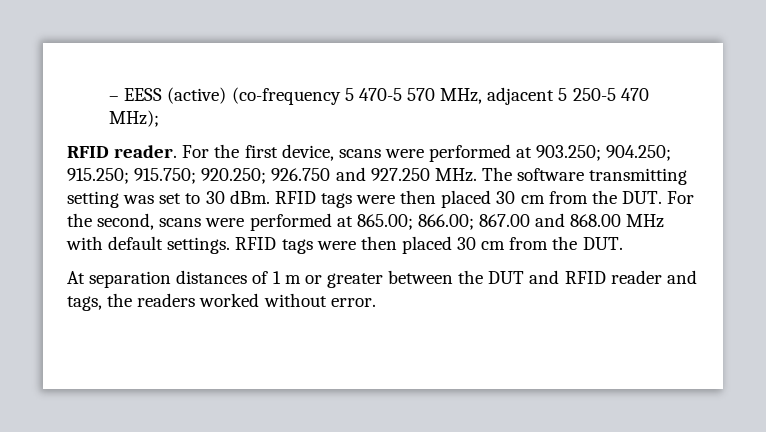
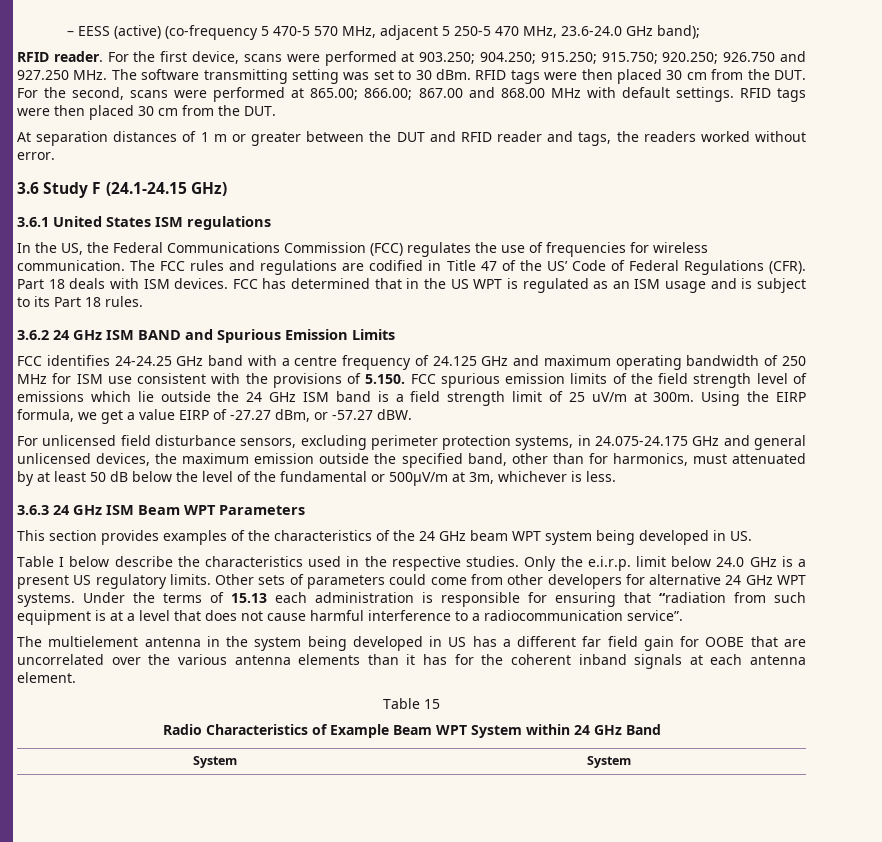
[109,110,160,127] MHz); -> [523,25,701,39] MHz, 23.6-24.0 GHz band);
(376, 302) none -> [17,182,227,198] [17,216,271,230] [17,242,708,257] [17,260,806,275] [17,278,806,293] [17,296,143,307] [17,329,395,343] [17,355,806,370] [17,373,808,388] [17,391,807,406] [17,409,412,424] [17,435,806,450] [17,453,806,468] [17,471,616,486] [17,505,305,515] [17,530,752,545] [17,556,807,571] [17,574,806,589] [17,592,806,607] [17,610,683,625] [17,636,807,651] [17,654,806,669] [17,672,76,683] [383,698,440,709] [162,724,661,738] [192,756,237,768] [586,756,631,768] // 3.6 Study F (24.1-24.15 GHz) // 3.6.1 United States ISM regulations // In the US, the Federal Communications Commission (FCC) regulates the use of frequencies for wireless communication. The FCC rules and regulations are codified in Title 47 of the US’ Code of Federal Regulations (CFR). Part 18 deals with ISM devices. FCC has determined that in the US WPT is regulated as an ISM usage and is subject to its Part 18 rules. // 3.6.2 24 GHz ISM BAND and Spurious Emission Limits // FCC identifies 24-24.25 GHz band with a centre frequency of 24.125 GHz and maximum operating bandwidth of 250 MHz for ISM use consistent with the provisions of 5.150. FCC spurious emission limits of the field strength level of emissions which lie outside the 24 GHz ISM band is a field strength limit of 25 uV/m at 300m. Using the EIRP formula, we get a value EIRP of -27.27 dBm, or -57.27 dBW. // For unlicensed field disturbance sensors, excluding perimeter protection systems, in 24.075-24.175 GHz and general unlicensed devices, the maximum emission outside the specified band, other than for harmonics, must attenuated by at least 50 dB below the level of the fundamental or 500μV/m at 3m, whichever is less. // 3.6.3 24 GHz ISM Beam WPT Parameters // This section provides examples of the characteristics of the 24 GHz beam WPT system being developed in US. // Table I below describe the characteristics used in the respective studies. Only the e.i.r.p. limit below 24.0 GHz is a present US regulatory limits. Other sets of parameters could come from other developers for alternative 24 GHz WPT systems. Under the terms of 15.13 each administration is responsible for ensuring that “radiation from such equipment is at a level that does not cause harmful interference to a radiocommunication service”. // The multielement antenna in the system being developed in US has a different far field gain for OOBE that are uncorrelated over the various antenna elements than it has for the coherent inband signals at each antenna element. // Table 15 // Radio Characteristics of Example Beam WPT System within 24 GHz Band // System | System

